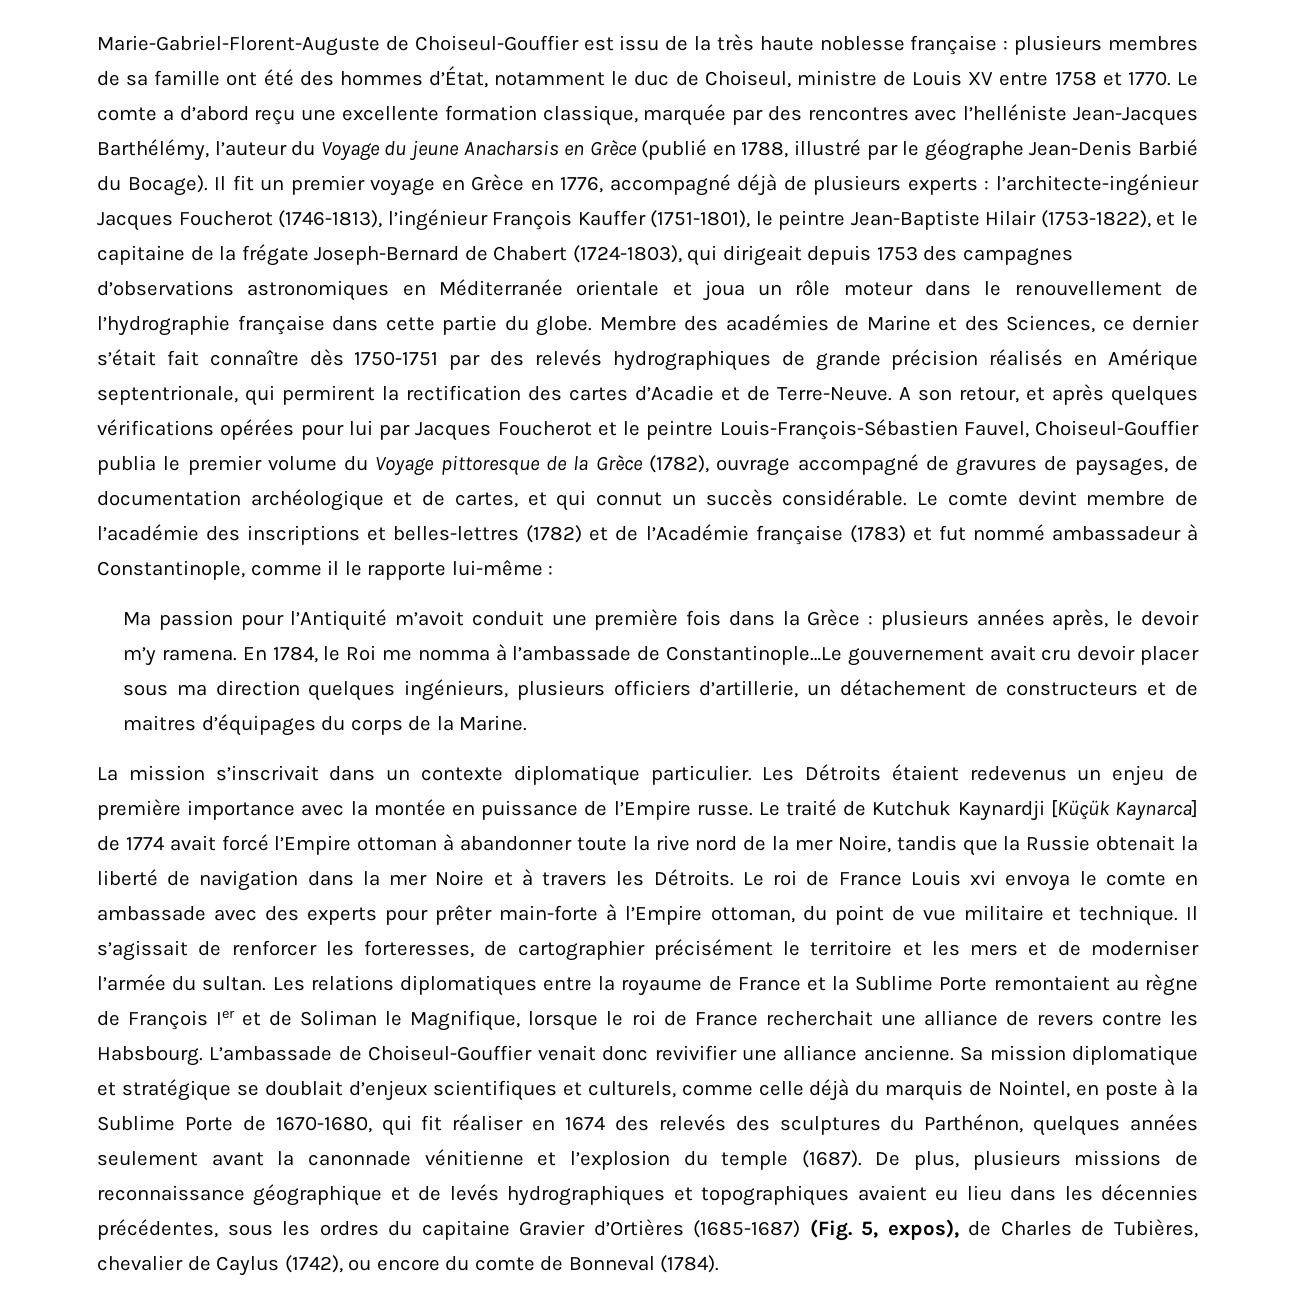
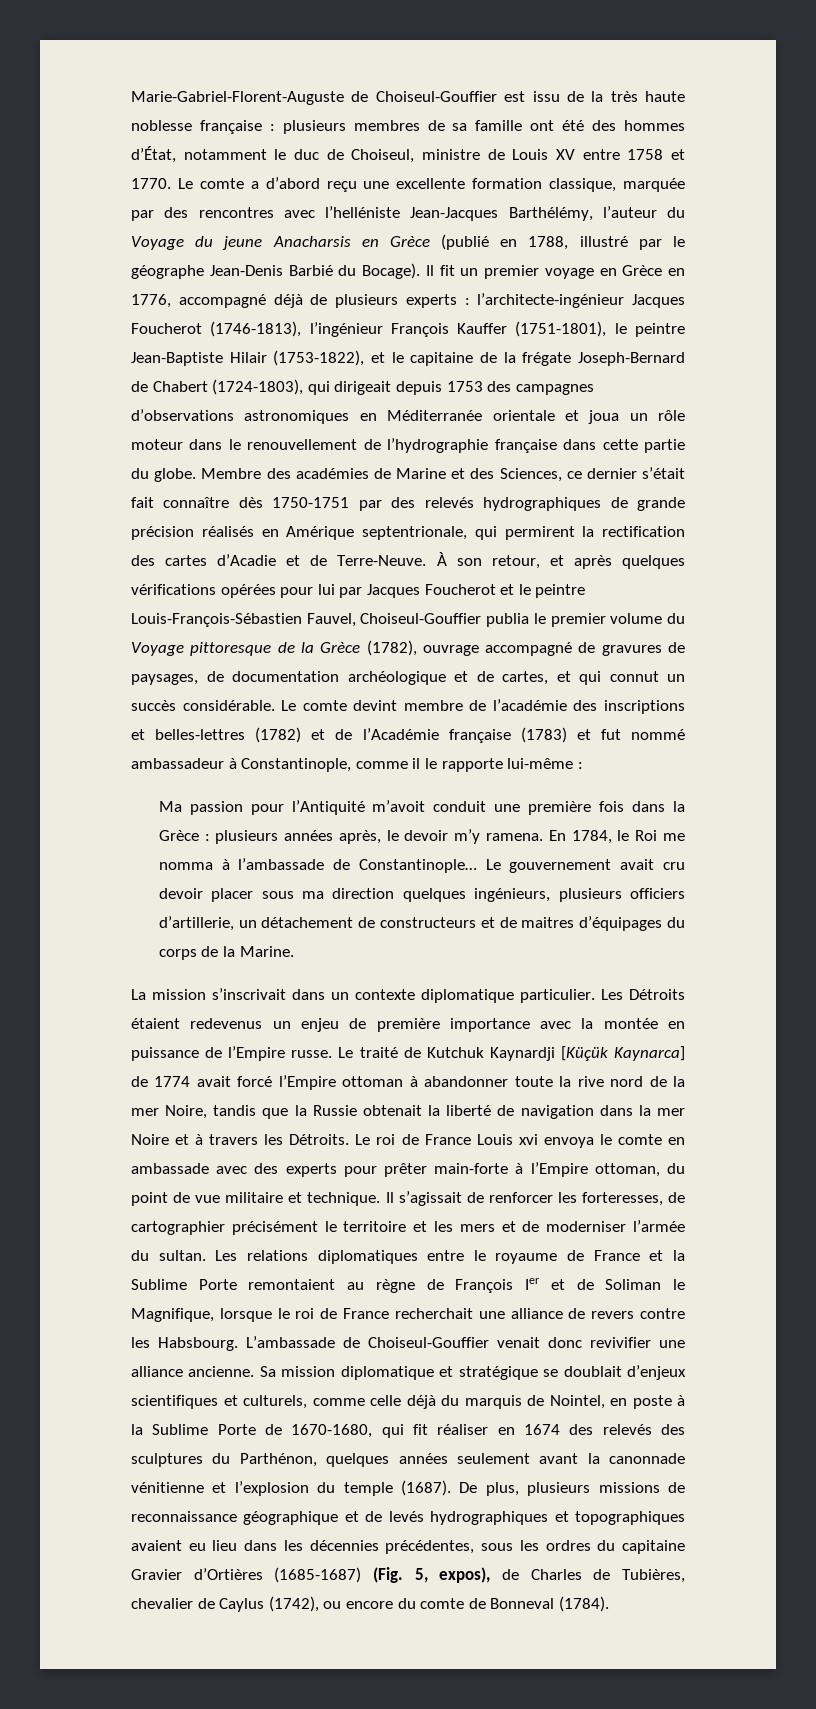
[899,387,911,400] A -> [436,552,447,566] À
[665,645,842,665] Constantinople…Le -> [358,859,501,873] Constantinople… Le
[598,976,616,991] la -> [473,1250,486,1261] le

